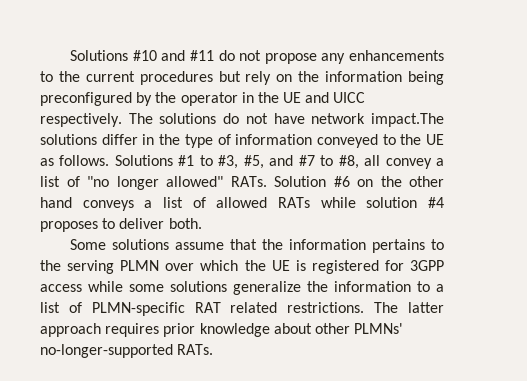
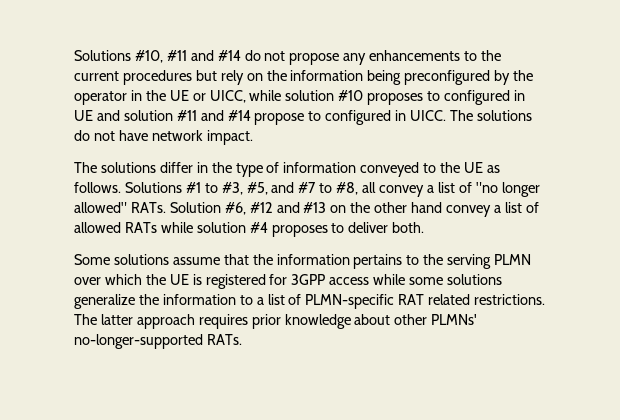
[70,50,215,61] Solutions #10 and #11 -> [74,50,241,63] Solutions #10, #11 and #14
[305,92,366,103] [40,113,122,127] and UICC respectively. -> [192,90,525,105] [74,110,447,125] or UICC, while solution #10 proposes to configured in UE and solution #11 and #14 propose to configured in UICC.
[371,113,444,127] impact.The -> [206,130,253,145] [74,162,97,173] impact. // The
[333,176,350,187] #6 -> [224,202,327,215] #6, #12 and #13
[82,200,134,211] conveys -> [446,205,492,217] convey

